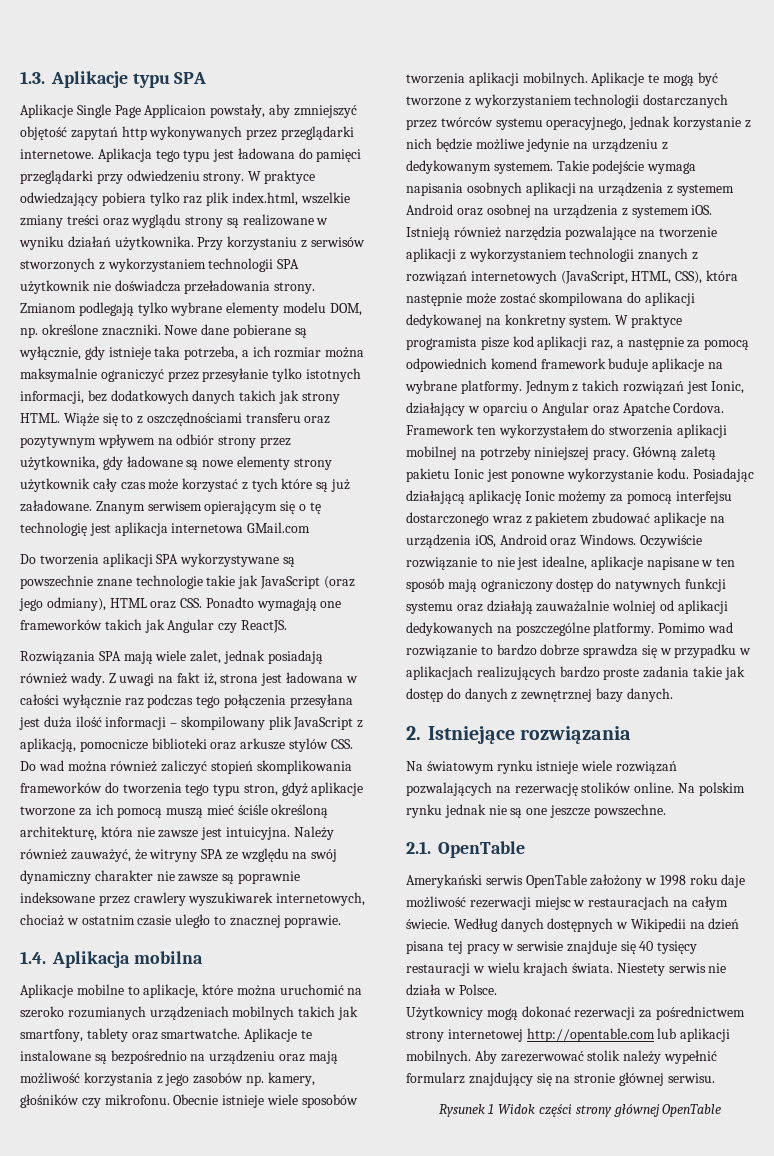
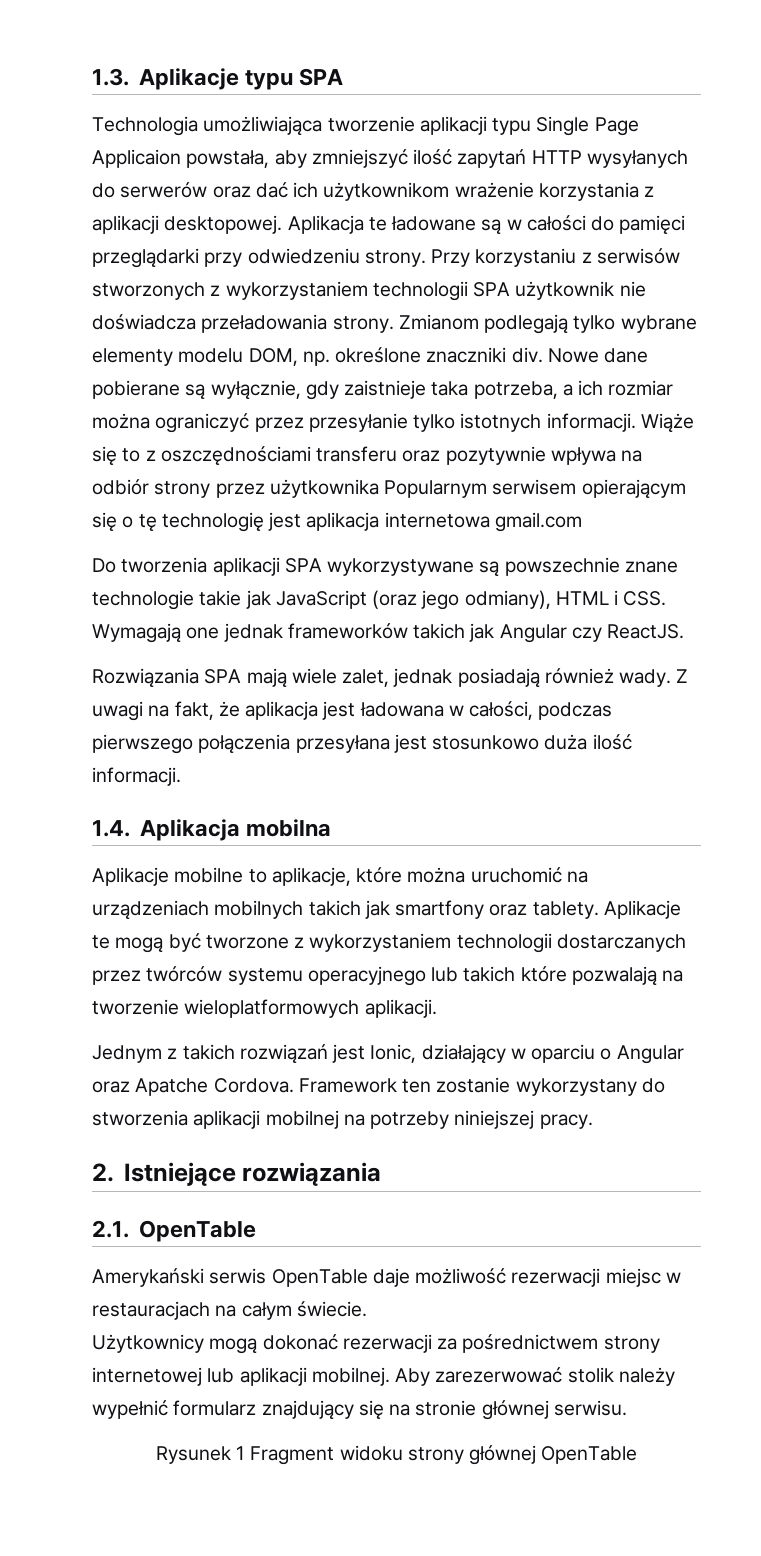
[20,104,73,118] Aplikacje -> [92,116,532,136] Technologia umożliwiająca tworzenie aplikacji typu
[210,104,266,118] powstały, -> [186,150,270,168] powstała,
[20,126,354,140] [20,148,295,162] objętość zapytań http wykonywanych przez przeglądarki internetowe. Aplikacja tego typu jest ładowana -> [413,149,688,168] [92,182,655,201] [92,215,586,235] ilość zapytań HTTP wysyłanych do serwerów oraz dać ich użytkownikom wrażenie korzystania z aplikacji desktopowej. Aplikacja te ładowane są w całości
[248,170,315,184] [20,192,350,206] [20,214,329,228] [19,236,194,250] W praktyce odwiedzający pobiera tylko raz plik index.html, wszelkie zmiany treści oraz wyglądu strony są realizowane w wyniku działań użytkownika. -> (426, 258) none
[101,324,161,336] znaczniki. -> [426,347,543,363] znaczniki div.
[108,347,151,360] istnieje -> [344,380,427,399] zaistnieje
[20,368,97,382] maksymalnie -> (150, 421) none
[20,390,340,404] [20,413,60,423] informacji, bez dodatkowych danych takich jak strony HTML. -> [546,413,636,432] informacji.
[20,434,155,448] pozytywnym wpływem -> [445,446,616,465] pozytywnie wpływa
[20,456,332,470] [20,478,351,492] [20,500,145,514] użytkownika, gdy ładowane są nowe elementy strony użytkownik cały czas może korzystać z tych które są już załadowane. Znanym -> [269,479,488,498] użytkownika Popularnym
[247,522,311,533] GMail.com -> [494,512,582,532] gmail.com
[150,597,342,611] oraz CSS. Ponadto wymagają one -> [614,590,667,606] [92,623,283,643] i CSS. Wymagają one jednak
[176,672,358,686] [20,694,221,708] fakt iż, strona jest ładowana w całości wyłącznie raz podczas tego -> [174,701,613,720] [92,734,193,754] fakt, że aplikacja jest ładowana w całości, podczas pierwszego
(40, 723) none -> [432,735,540,750] stosunkowo
[105,716,364,730] [20,738,353,752] [20,760,352,774] [20,782,364,796] [20,804,329,818] [20,826,334,840] [20,848,338,862] [20,870,300,884] [20,892,366,906] [20,914,342,928] informacji – skompilowany plik JavaScript z aplikacją, pomocnicze biblioteki oraz arkusze stylów CSS. Do wad można również zaliczyć stopień skomplikowania frameworków do tworzenia tego typu stron, gdyż aplikacje tworzone za ich pomocą muszą mieć ściśle określoną architekturę, która nie zawsze jest intuicyjna. Należy również zauważyć, że witryny SPA ze względu na swój dynamiczny charakter nie zawsze są poprawnie indeksowane przez crawlery wyszukiwarek internetowych, chociaż w ostatnim czasie uległo to znacznej poprawie. -> [92,767,181,786] informacji.
[20,1006,146,1020] szeroko rozumianych -> (588, 877) none
[20,1028,312,1042] [20,1050,338,1064] [20,1072,315,1086] [20,1094,358,1108] [406,72,588,86] smartfony, tablety oraz smartwatche. Aplikacje te instalowane są bezpośrednio na urządzeniu oraz mają możliwość korzystania z jego zasobów np. kamery, głośników czy mikrofonu. Obecnie istnieje wiele sposobów tworzenia aplikacji mobilnych. -> [395,900,599,919] smartfony oraz tablety.
[546,116,751,130] [406,138,668,152] [406,160,697,174] [406,182,734,196] [406,204,713,218] [406,226,717,240] [406,248,698,262] [406,270,738,284] [406,292,695,306] [406,314,682,328] [406,336,750,350] [406,358,723,372] [405,380,522,394] operacyjnego, jednak korzystanie z nich będzie możliwe jedynie na urządzeniu z dedykowanym systemem. Takie podejście wymaga napisania osobnych aplikacji na urządzenia z systemem Android oraz osobnej na urządzenia z systemem iOS. Istnieją również narzędzia pozwalające na tworzenie aplikacji z wykorzystaniem technologii znanych z rozwiązań internetowych (JavaScript, HTML, CSS), która następnie może zostać skompilowana do aplikacji dedykowanej na konkretny system. W praktyce programista pisze kod aplikacji raz, a następnie za pomocą odpowiednich komend framework buduje aplikacje na wybrane platformy. -> [307,966,684,986] [92,999,437,1018] operacyjnego lub takich które pozwalają na tworzenie wieloplatformowych aplikacji. //
[498,424,589,438] wykorzystałem -> [436,1077,637,1096] zostanie wykorzystany
[632,446,716,460] [406,468,754,482] [406,490,732,504] [406,512,725,526] [406,534,702,548] [406,556,736,570] [406,578,726,592] [406,600,728,614] [406,622,733,636] [406,644,752,658] [406,666,745,680] [406,688,673,702] [406,726,632,744] [406,760,677,774] [406,782,745,796] [406,804,666,818] Główną zaletą pakietu Ionic jest ponowne wykorzystanie kodu. Posiadając działającą aplikację Ionic możemy za pomocą interfejsu dostarczonego wraz z pakietem zbudować aplikacje na urządzenia iOS, Android oraz Windows. Oczywiście rozwiązanie to nie jest idealne, aplikacje napisane w ten sposób mają ograniczony dostęp do natywnych funkcji systemu oraz działają zauważalnie wolniej od aplikacji dedykowanych na poszczególne platformy. Pomimo wad rozwiązanie to bardzo dobrze sprawdza się w przypadku w aplikacjach realizujących bardzo proste zadania takie jak dostęp do danych z zewnętrznej bazy danych. // 2. Istniejące rozwiązania // Na światowym rynku istnieje wiele rozwiązań pozwalających na rezerwację stolików online. Na polskim rynku jednak nie są one jeszcze powszechne. -> [92,1162,382,1186] // 2. Istniejące rozwiązania
[590,874,718,888] założony w 1998 roku -> (368, 1278) none
[453,918,740,932] [406,940,698,954] [406,962,727,976] [406,984,497,996] Według danych dostępnych w Wikipedii na dzień pisana tej pracy w serwisie znajduje się 40 tysięcy restauracji w wielu krajach świata. Niestety serwis nie działa w Polsce. -> (367, 1309) none
[526,1028,655,1042] http://opentable.com -> (202, 1376) none
[406,1050,471,1064] mobilnych. -> [311,1367,390,1386] mobilnej.
[498,1104,572,1117] Widok części -> [250,1445,403,1465] Fragment widoku

